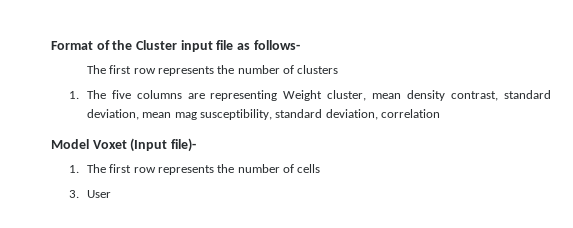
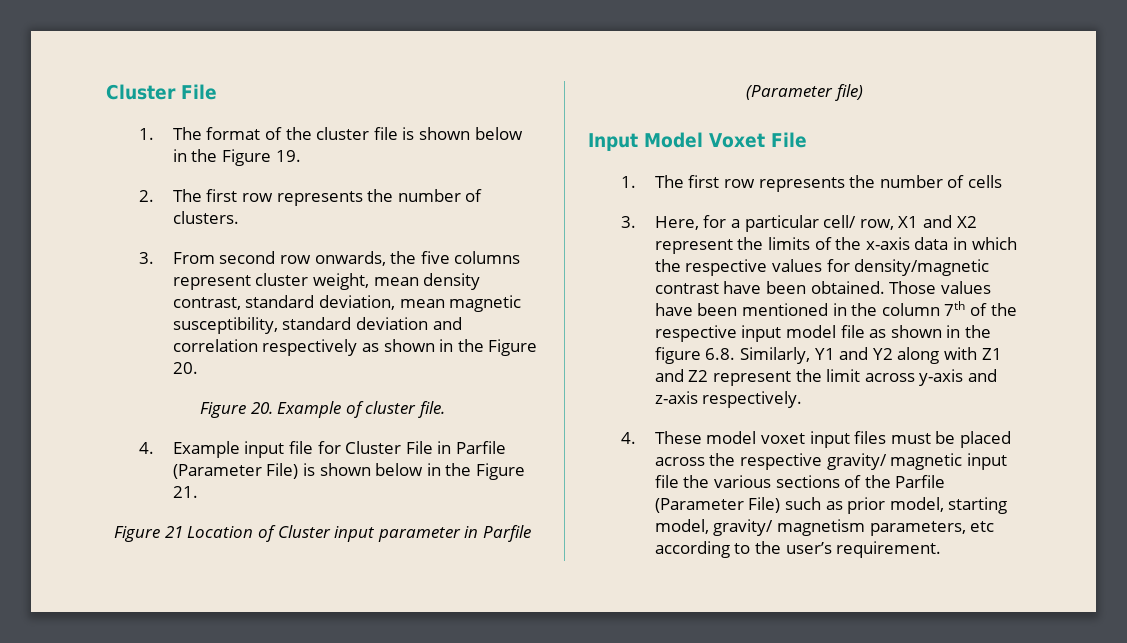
[51,40,300,52] [86,65,339,76] [68,90,367,101] Format of the Cluster input file as follows- // The first row represents the number of clusters // 1. The five columns are representing Weight cluster, -> [106,84,217,100] [139,127,523,140] [172,149,301,166] [139,189,483,206] [172,211,239,224] [139,251,521,266] [172,273,370,290] Cluster File // 1. The format of the cluster file is shown below in the Figure 19. // 2. The first row represents the number of clusters. // 3. From second row onwards, the five columns represent cluster weight,
[174,112,197,120] mag -> [449,295,522,312] magnetic
[325,109,378,120] deviation, -> [356,317,462,330] deviation and
[51,138,196,152] // Model Voxet (Input file)- -> [262,339,538,356] [172,362,198,374] [200,401,445,418] [139,441,506,458] [172,463,525,480] [172,486,198,498] [114,525,531,542] [746,84,863,101] [588,132,807,151] respectively as shown in the Figure 20. // Figure 20. Example of cluster file. // 4. Example input file for Cluster File in Parfile (Parameter File) is shown below in the Figure 21. // Figure 21 Location of Cluster input parameter in Parfile (Parameter file) // Input Model Voxet File
[86,190,111,198] User -> [654,215,977,232] [654,237,1017,254] [654,259,990,276] [654,281,991,294] [654,301,1017,316] [654,325,991,342] [654,347,1002,364] [654,369,997,386] [654,391,803,408] [621,431,1011,448] [654,453,1007,470] [654,475,946,488] [654,497,1008,514] [654,519,995,536] [654,541,942,558] Here, for a particular cell/ row, X1 and X2 represent the limits of the x-axis data in which the respective values for density/magnetic contrast have been obtained. Those values have been mentioned in the column 7th of the respective input model file as shown in the figure 6.8. Similarly, Y1 and Y2 along with Z1 and Z2 represent the limit across y-axis and z-axis respectively. // 4. These model voxet input files must be placed across the respective gravity/ magnetic input file the various sections of the Parfile (Parameter File) such as prior model, starting model, gravity/ magnetism parameters, etc according to the user’s requirement.

